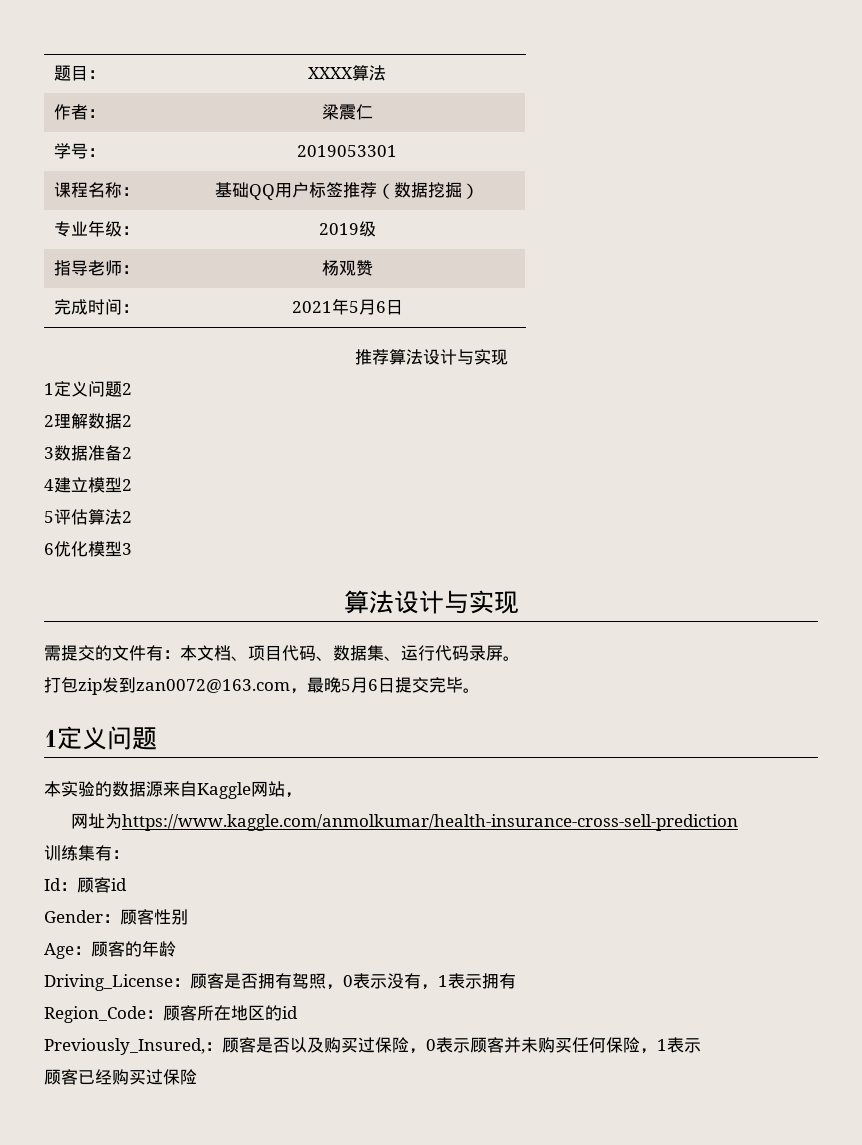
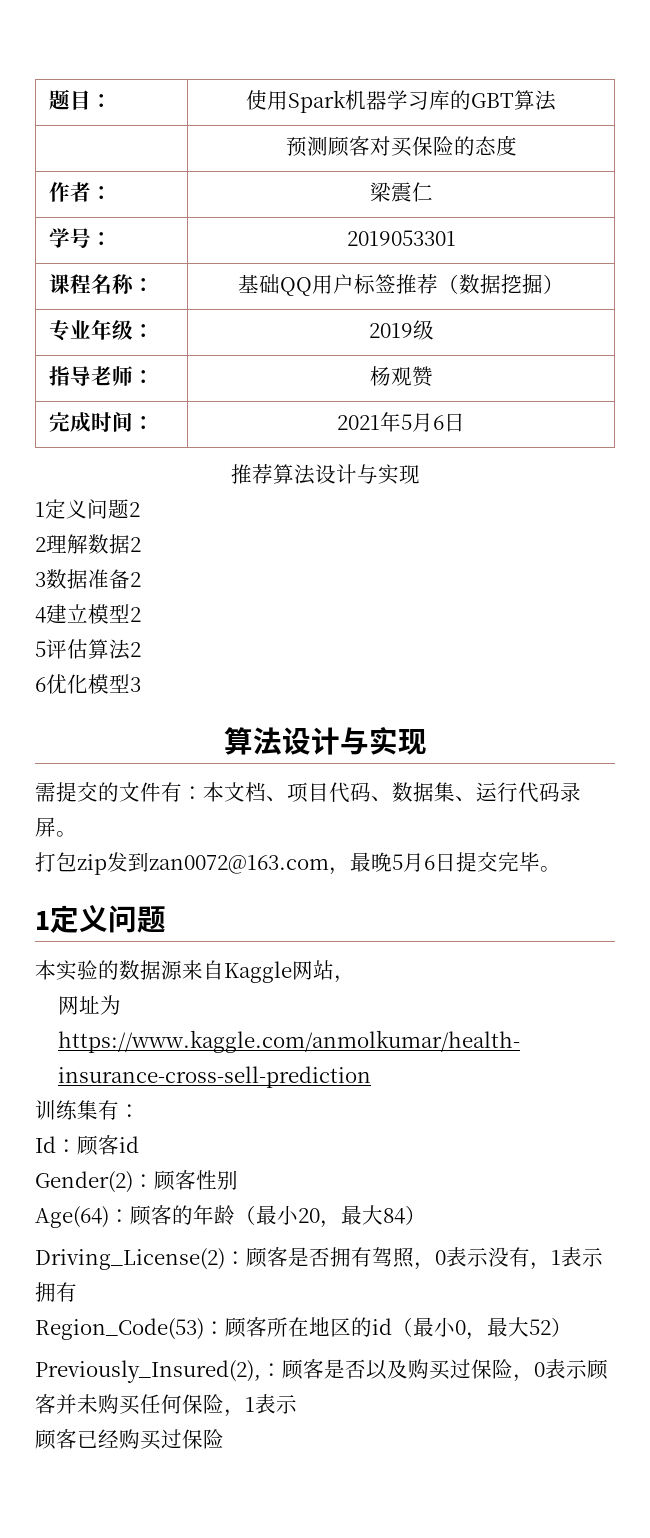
[308,65,386,81] XXXX算法 -> [246,90,556,113] [285,135,517,157] 使用Spark机器学习库的GBT算法 // | 预测顾客对买保险的态度
[44,910,103,923] Gender -> [35,1171,133,1193] Gender(2)
[44,943,74,959] Age -> [35,1206,109,1228] Age(64)
[44,974,173,991] // Driving_License -> [235,1205,426,1228] [35,1248,225,1270] （最小20，最大84） // Driving_License(2)
[44,1006,146,1023] Region_Code -> [35,1318,204,1340] Region_Code(53)
[44,1038,205,1055] // Previously_Insured, -> [392,1317,572,1340] [35,1360,261,1383] （最小0，最大52） // Previously_Insured(2),

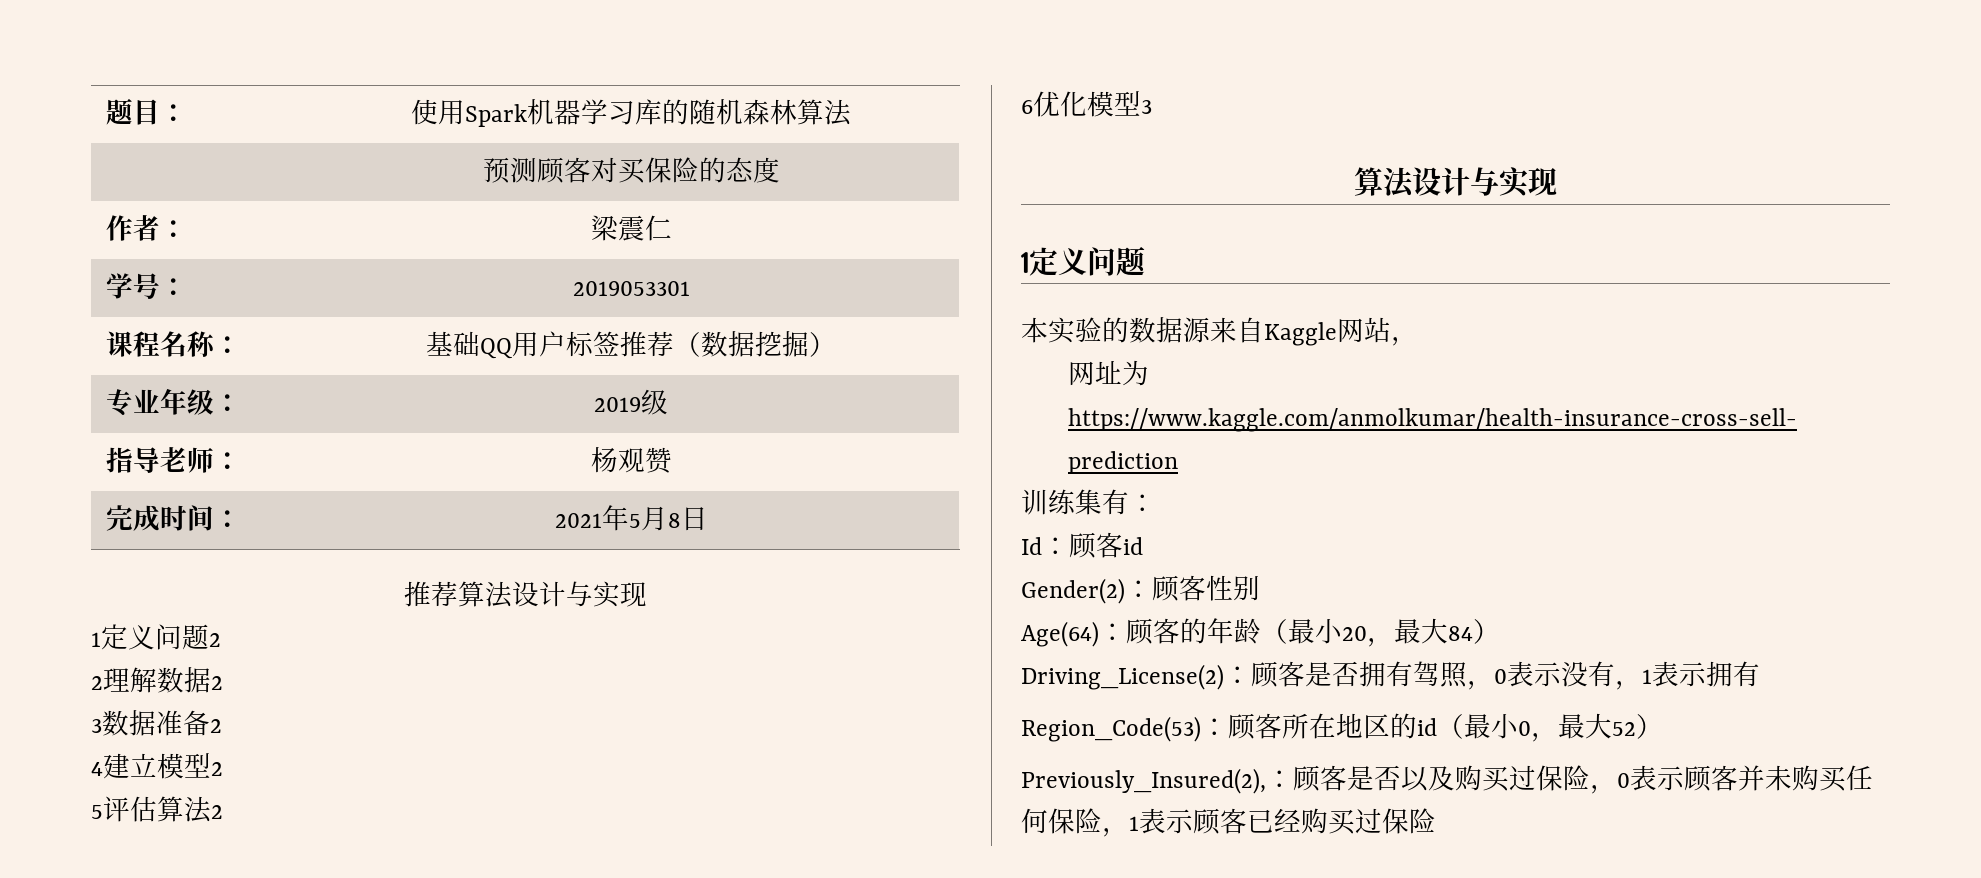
[470,93,514,108] GBT -> [689,99,797,125] 随机森林
[432,415,444,430] 6 -> [667,513,681,528] 8
[35,782,581,803] [35,817,77,837] [35,852,561,875] // 需提交的文件有：本文档、项目代码、数据集、运行代码录屏。 // 打包zip发到zan0072@163.com，最晚5月6日提交完毕。 -> (1557, 182) none
(297, 1404) // -> (1193, 821) none

